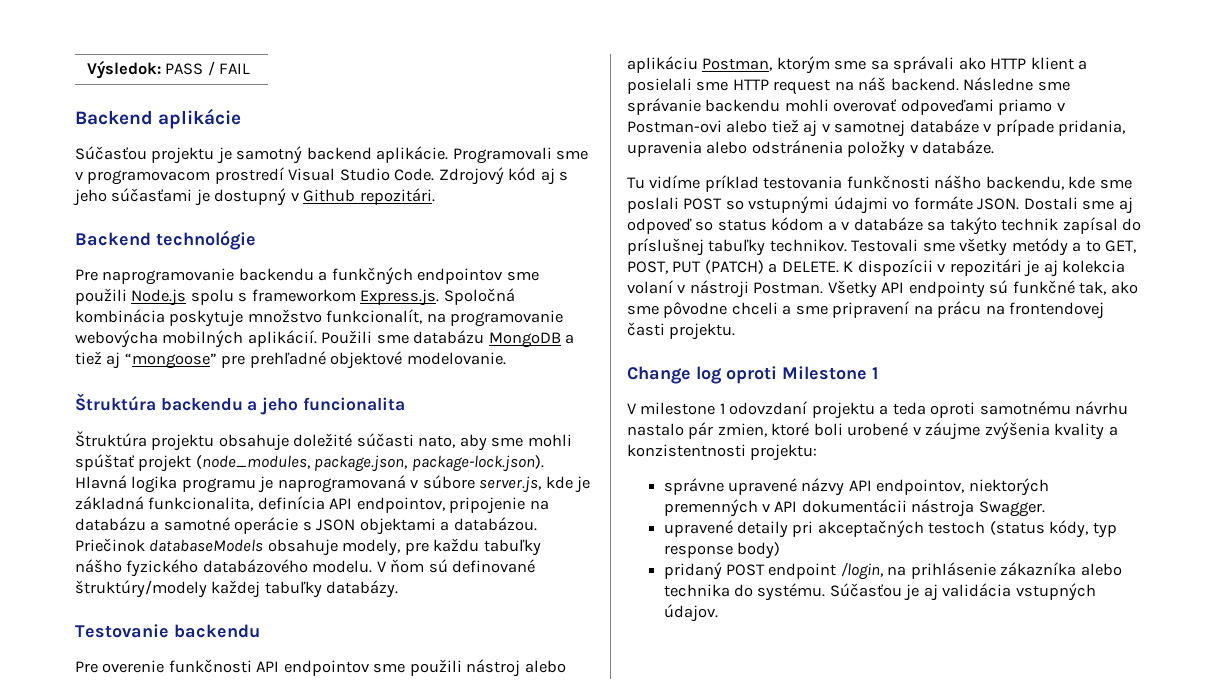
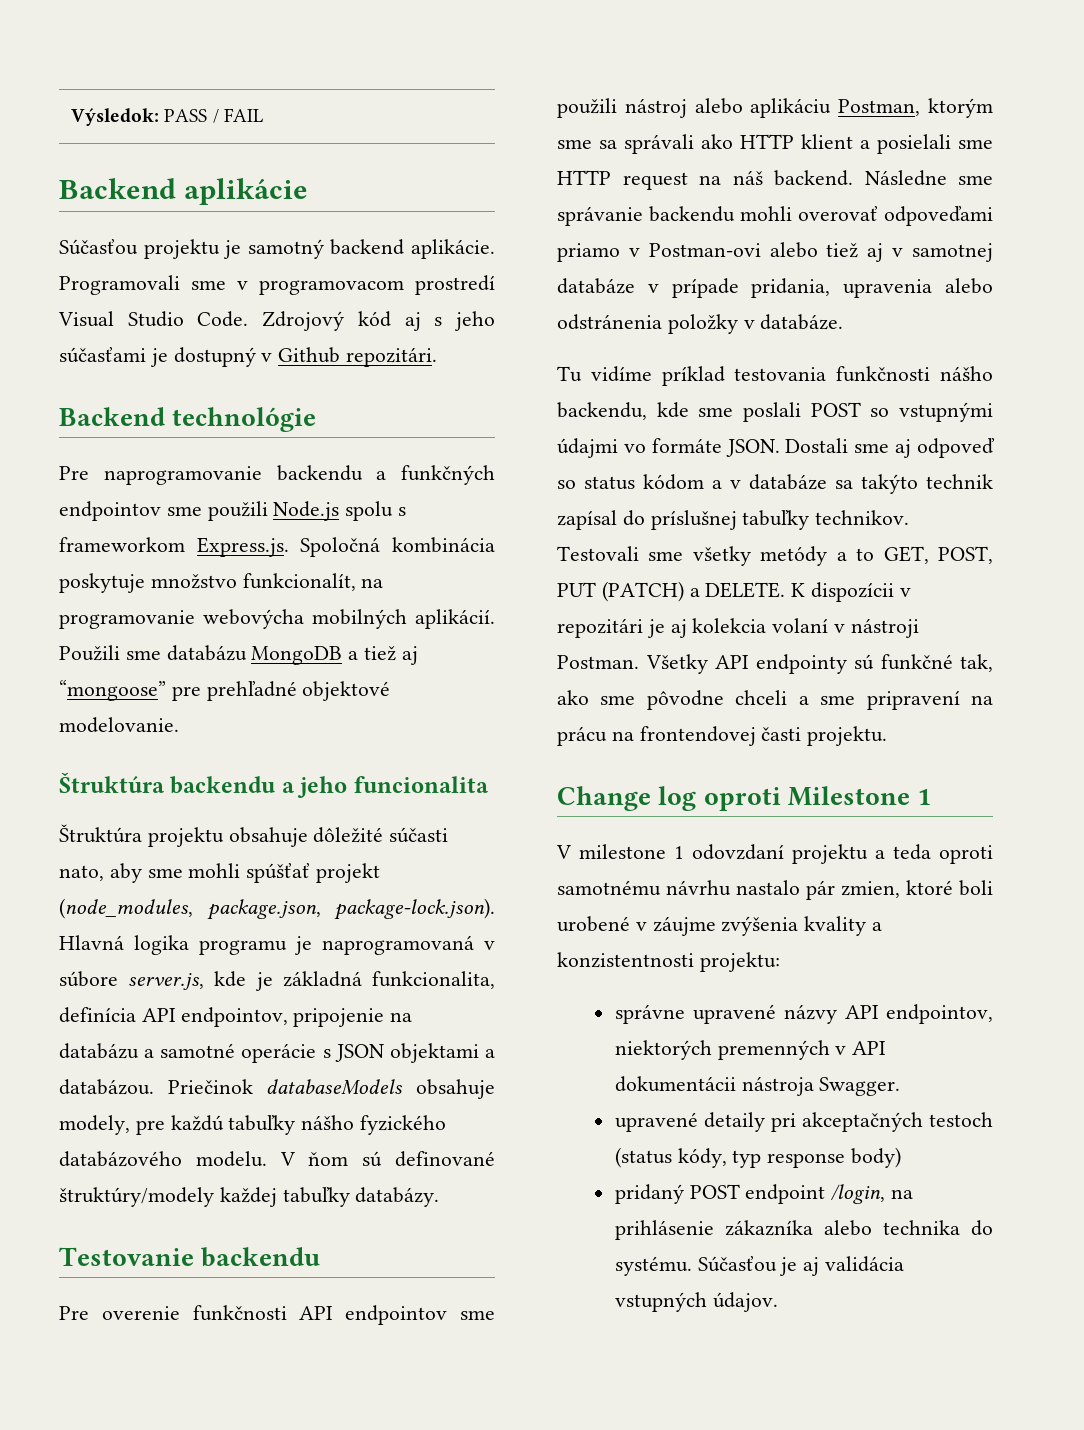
[293,433,353,447] doležité -> [313,827,384,843] dôležité
[75,454,135,471] spúštať -> [246,863,311,883] spúšťať
[433,538,480,552] každu -> [170,1115,224,1131] každú

